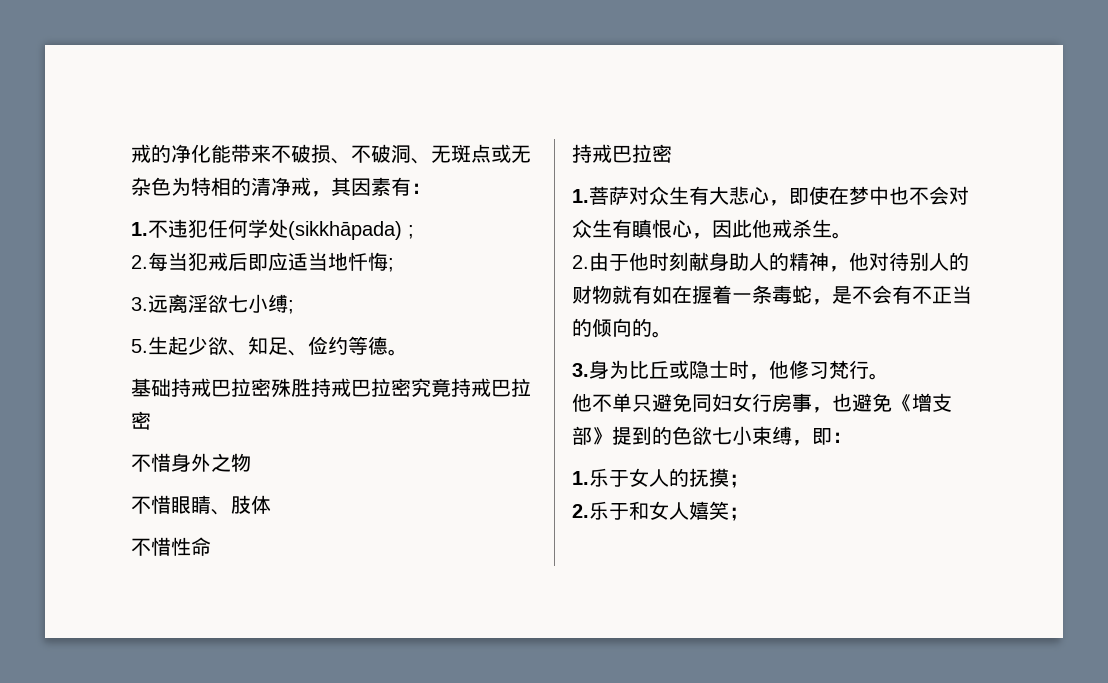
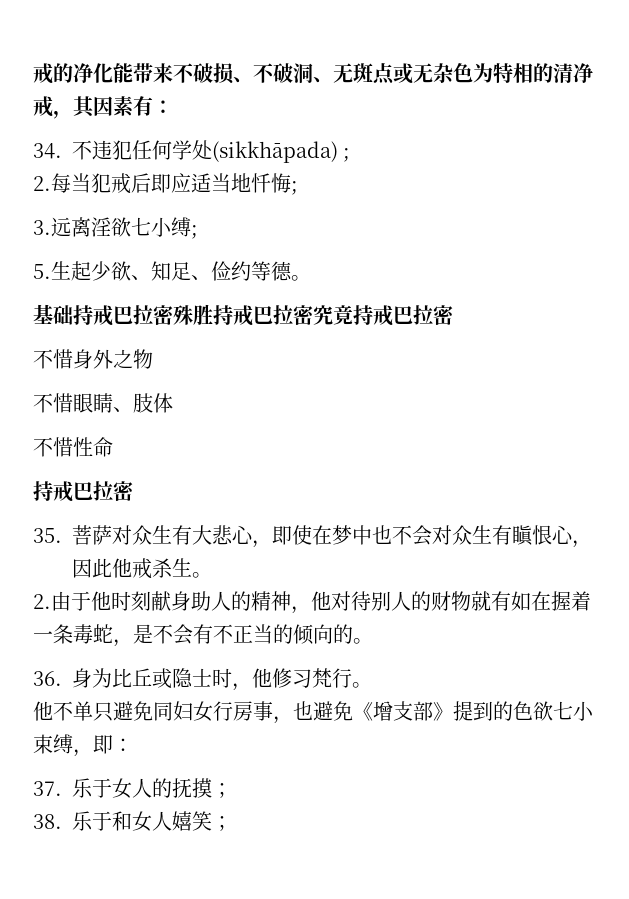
[131,222,148,236] 1. -> [33,143,62,159] 34.
[572,189,589,203] 1. -> [33,528,62,543] 35.
[572,363,589,377] 3. -> [33,671,62,686] 36.
[572,471,589,485] 1. -> [33,781,62,796] 37.
[572,504,589,518] 2. -> [33,814,62,829] 38.

